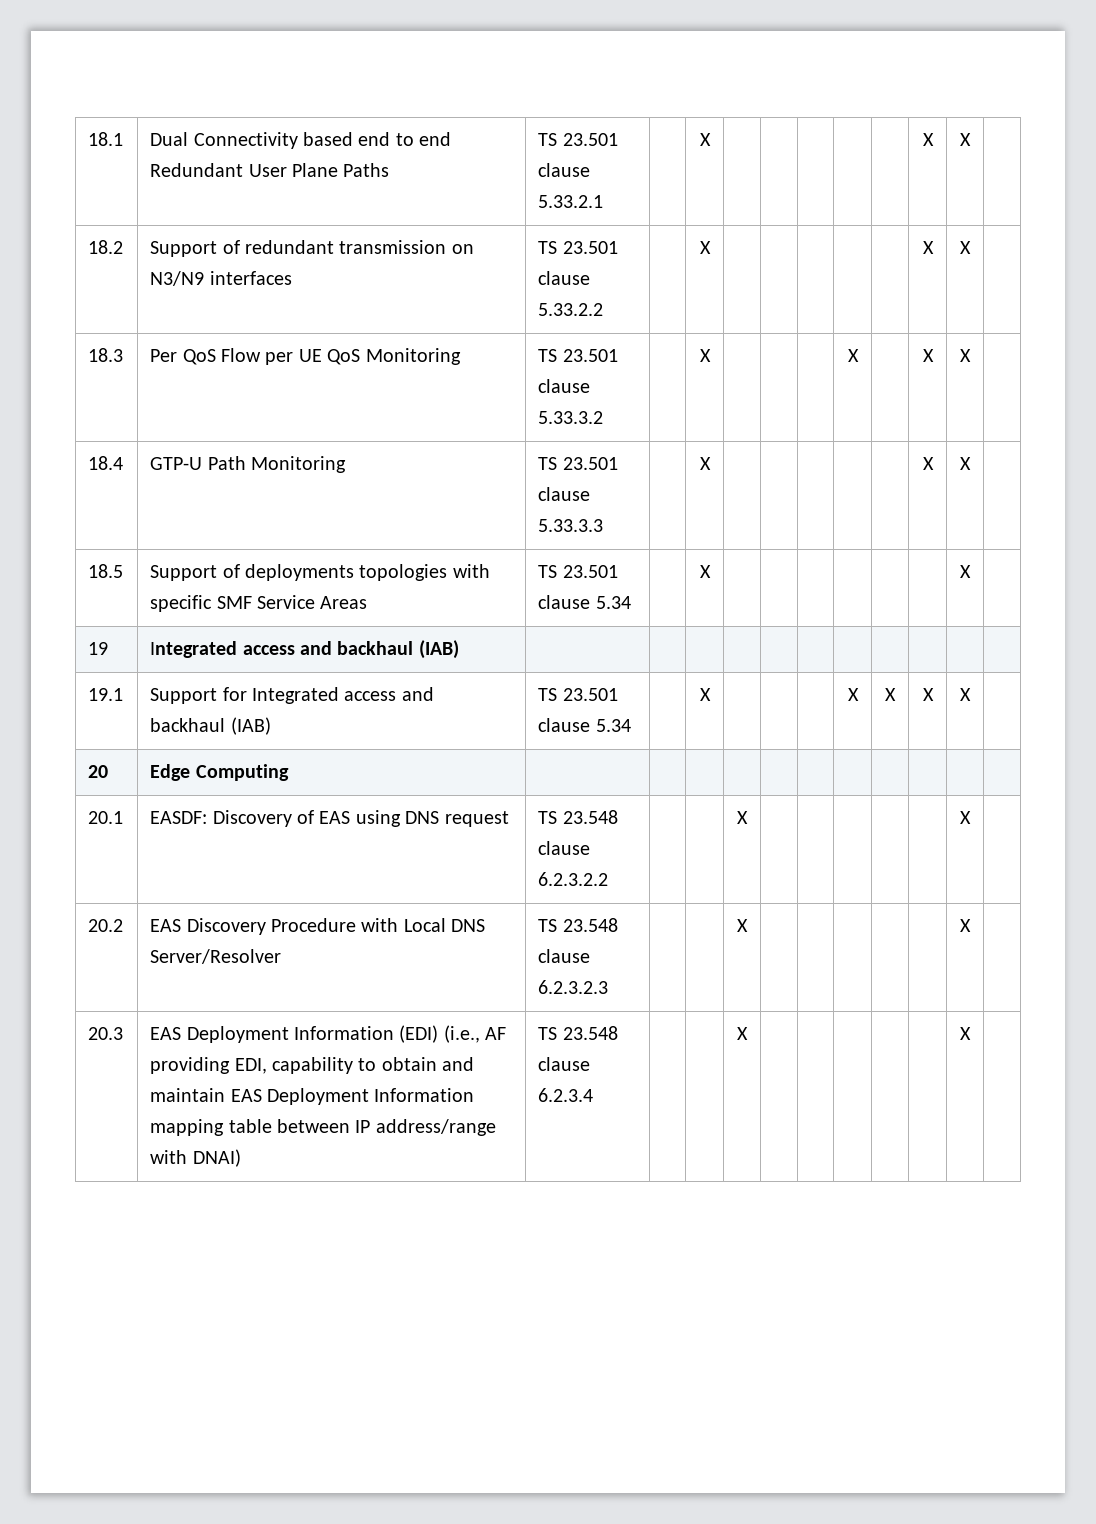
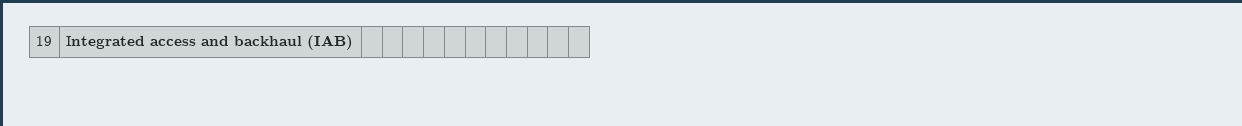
[88,132,124,146] [150,132,452,149] [150,163,390,177] [538,133,618,146] [538,163,591,177] [538,195,604,208] [699,133,711,146] [922,133,934,146] [960,133,971,146] [88,240,124,254] [150,240,474,257] [150,271,292,286] [538,241,618,254] [538,271,591,285] [538,303,604,316] [699,241,711,254] [922,241,934,254] [960,241,971,254] [88,348,124,362] [150,348,461,365] [538,349,618,362] [538,379,591,393] [538,411,604,424] [699,349,711,362] [847,349,859,362] [922,349,934,362] [960,349,971,362] [88,456,124,470] [150,456,347,473] [538,457,618,470] [538,487,591,501] [538,519,604,532] [699,457,711,470] [922,457,934,470] [960,457,971,470] [88,564,124,578] [150,564,490,581] [150,595,368,612] [538,565,618,578] [538,595,631,609] [699,565,711,578] [960,565,971,578] 18.1 | Dual Connectivity based end to end Redundant User Plane Paths | TS 23.501 clause 5.33.2.1 | | X | | | | | | X | X | // 18.2 | Support of redundant transmission on N3/N9 interfaces | TS 23.501 clause 5.33.2.2 | | X | | | | | | X | X | // 18.3 | Per QoS Flow per UE QoS Monitoring | TS 23.501 clause 5.33.3.2 | | X | | | | X | | X | X | // 18.4 | GTP-U Path Monitoring | TS 23.501 clause 5.33.3.3 | | X | | | | | | X | X | // 18.5 | Support of deployments topologies with specific SMF Service Areas | TS 23.501 clause 5.34 | | X | | | | | | | X | // -> (35, 41) none
[88,688,124,701] [150,687,434,704] [150,717,271,735] [538,688,618,701] [538,718,631,732] [699,688,711,701] [847,688,859,701] [885,688,896,701] [922,688,934,701] [960,688,971,701] [88,765,109,778] [150,764,289,781] [88,811,124,824] [150,810,509,827] [538,810,618,824] [538,841,591,855] [538,872,609,886] [737,811,748,824] [960,811,971,824] [88,919,124,932] [150,918,486,935] [150,949,282,964] [538,918,618,932] [538,949,591,963] [538,980,609,994] [737,919,748,932] [960,919,971,932] [88,1027,124,1040] [150,1025,507,1043] [150,1057,475,1074] [150,1088,475,1105] [150,1119,496,1136] [150,1149,241,1167] [538,1026,618,1040] [538,1057,591,1071] [538,1088,594,1102] [737,1027,748,1040] [960,1027,971,1040] // 19.1 | Support for Integrated access and backhaul (IAB) | TS 23.501 clause 5.34 | | X | | | | X | X | X | X | // 20 | Edge Computing | | | | | | | | | | | // 20.1 | EASDF: Discovery of EAS using DNS request | TS 23.548 clause 6.2.3.2.2 | | | X | | | | | | X | // 20.2 | EAS Discovery Procedure with Local DNS Server/Resolver | TS 23.548 clause 6.2.3.2.3 | | | X | | | | | | X | // 20.3 | EAS Deployment Information (EDI) (i.e., AF providing EDI, capability to obtain and maintain EAS Deployment Information mapping table between IP address/range with DNAI) | TS 23.548 clause 6.2.3.4 | | | X | | | | | | X | -> (353, 42) none

